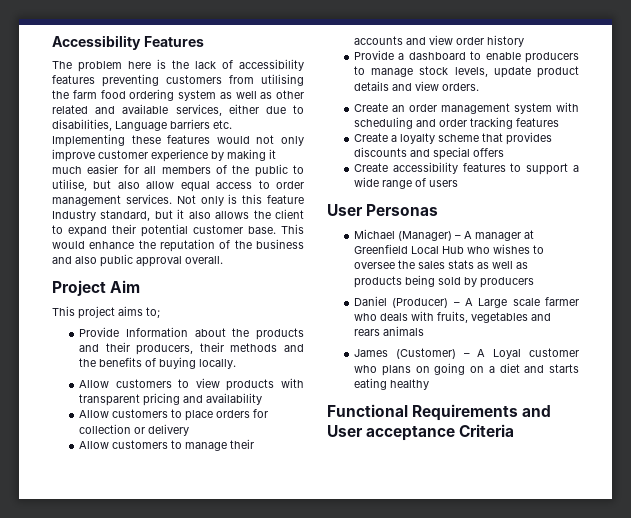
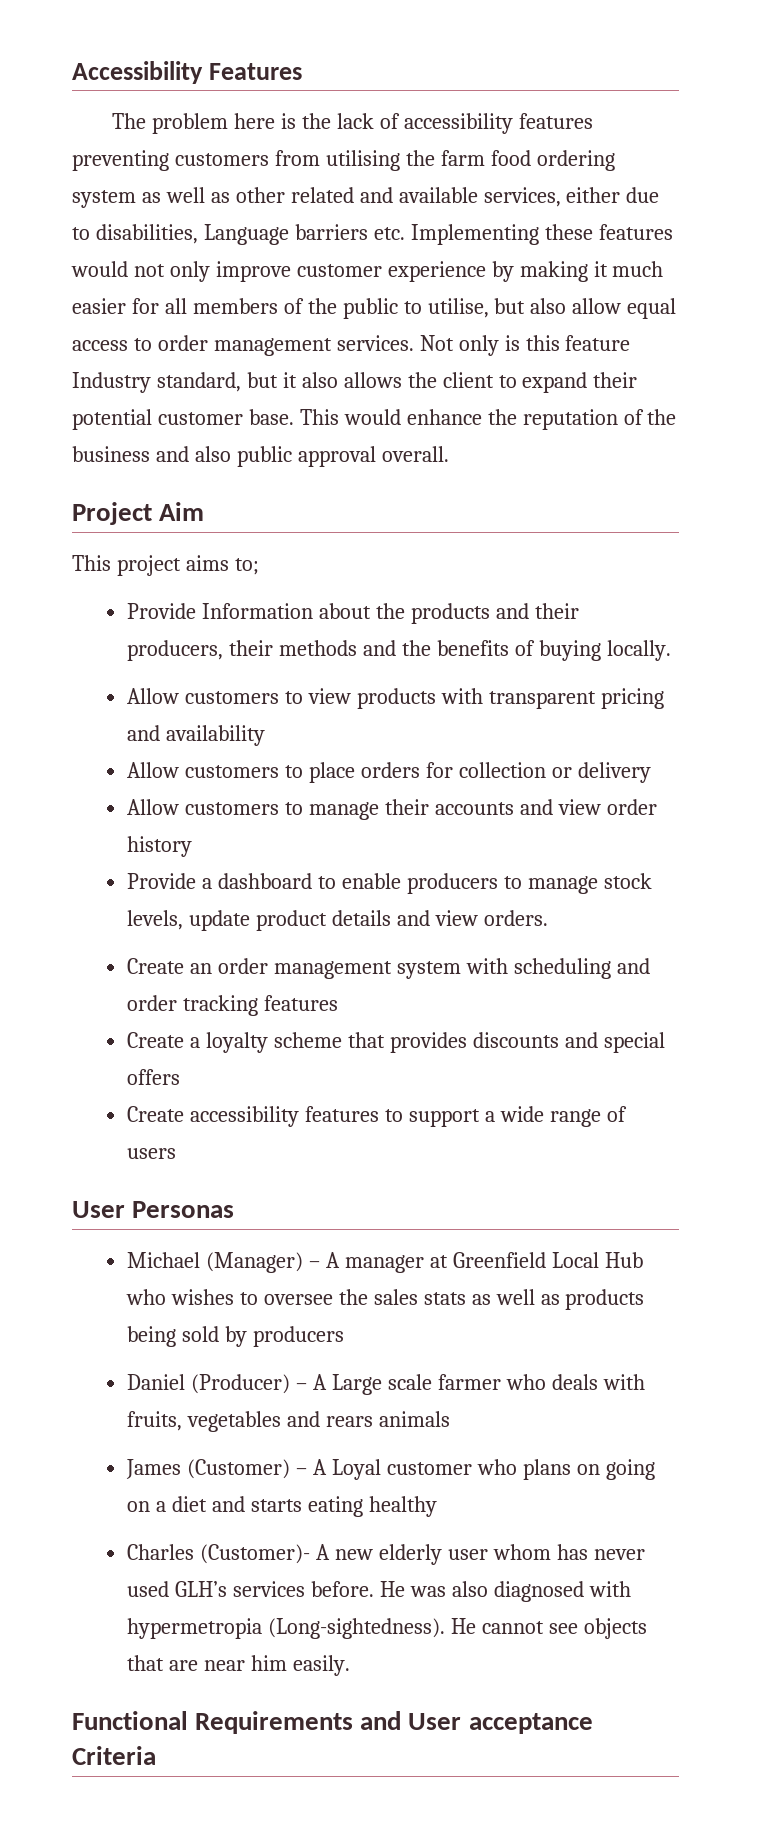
(430, 384) none -> [127,1544,645,1565] [127,1581,631,1602] [127,1618,647,1639] [127,1655,350,1676] // Charles (Customer)- A new elderly user whom has never used GLH’s services before. He was also diagnosed with hypermetropia (Long-sightedness). He cannot see objects that are near him easily.

